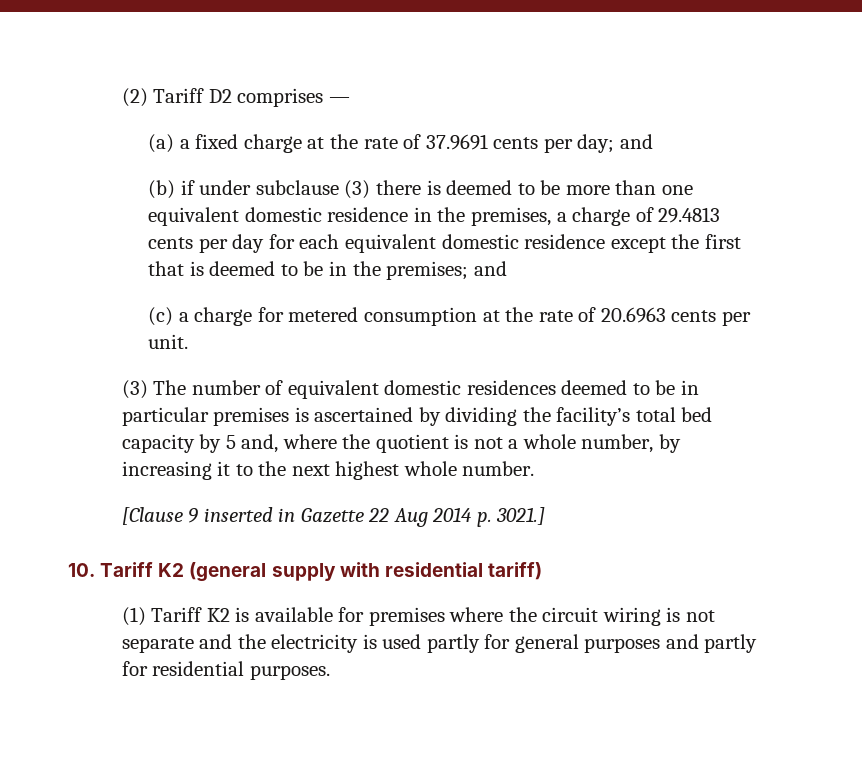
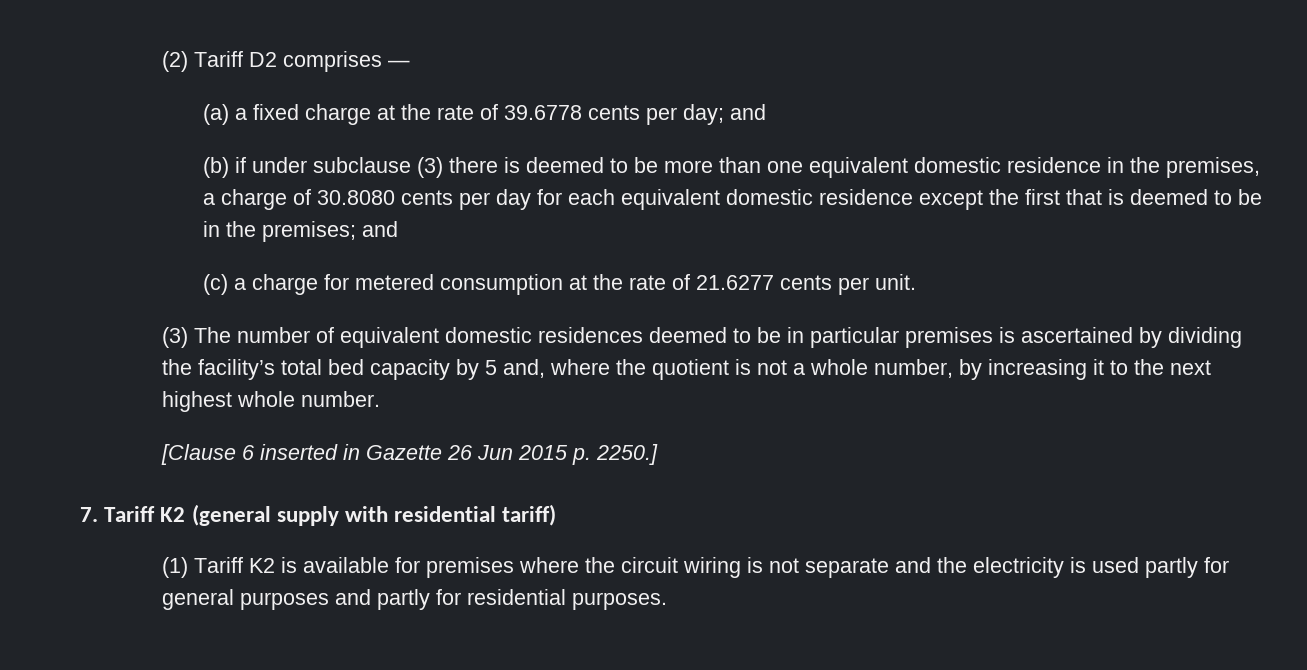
[425,134,488,150] 37.9691 -> [503,105,582,120] 39.6778
[658,207,721,223] 29.4813 -> [316,190,395,205] 30.8080
[600,307,666,323] 20.6963 -> [695,275,774,290] 21.6277
[188,508,199,523] 9 -> [241,445,254,460] 6
[368,507,546,527] [68,563,95,577] 22 Aug 2014 p. 3021.] // 10. -> [446,444,658,465] [80,507,98,522] 26 Jun 2015 p. 2250.] // 7.

